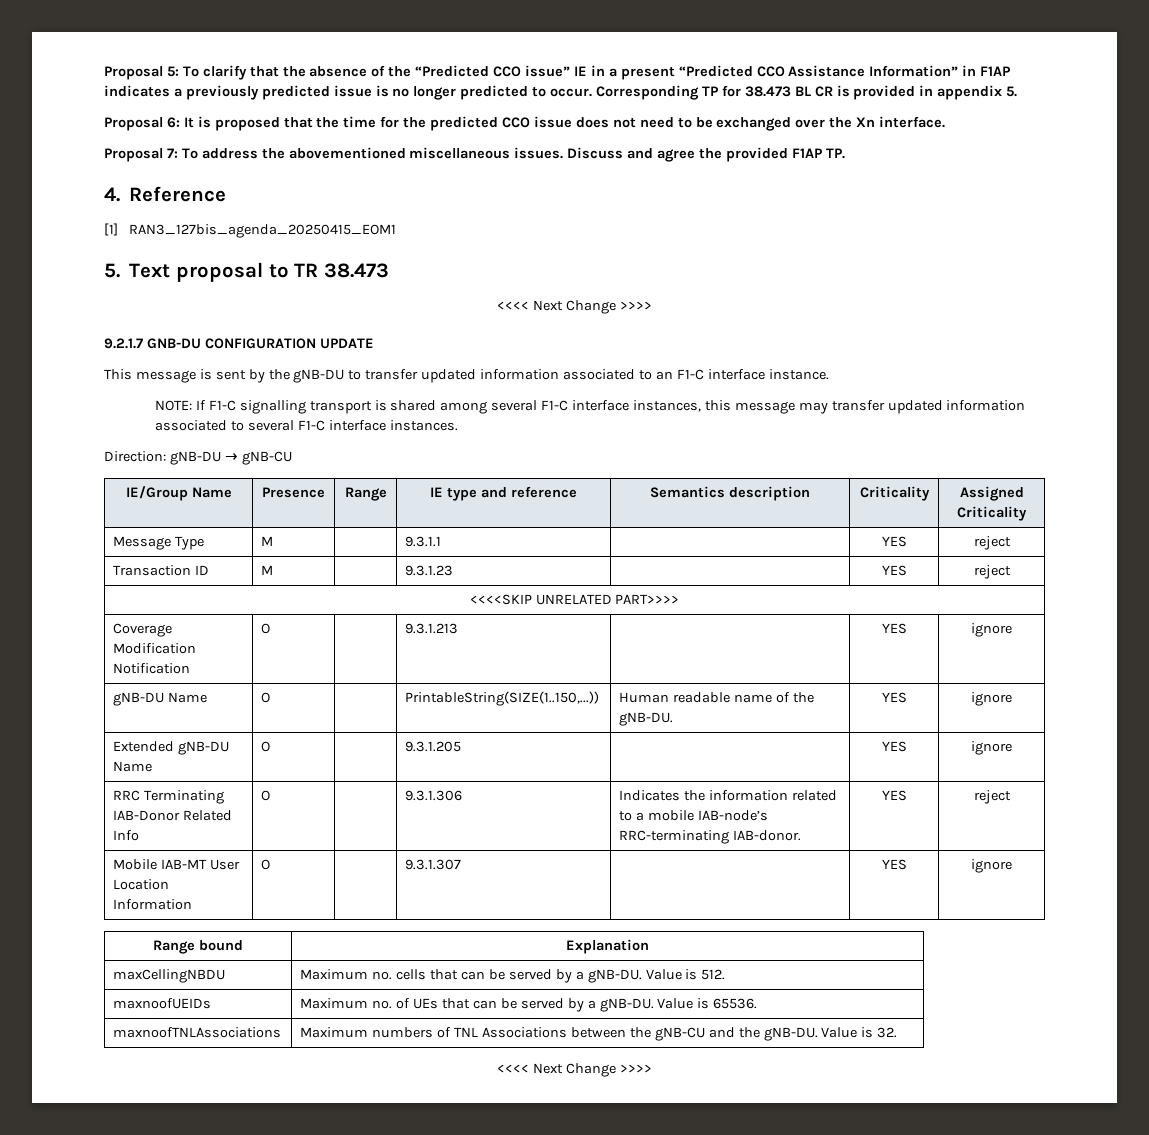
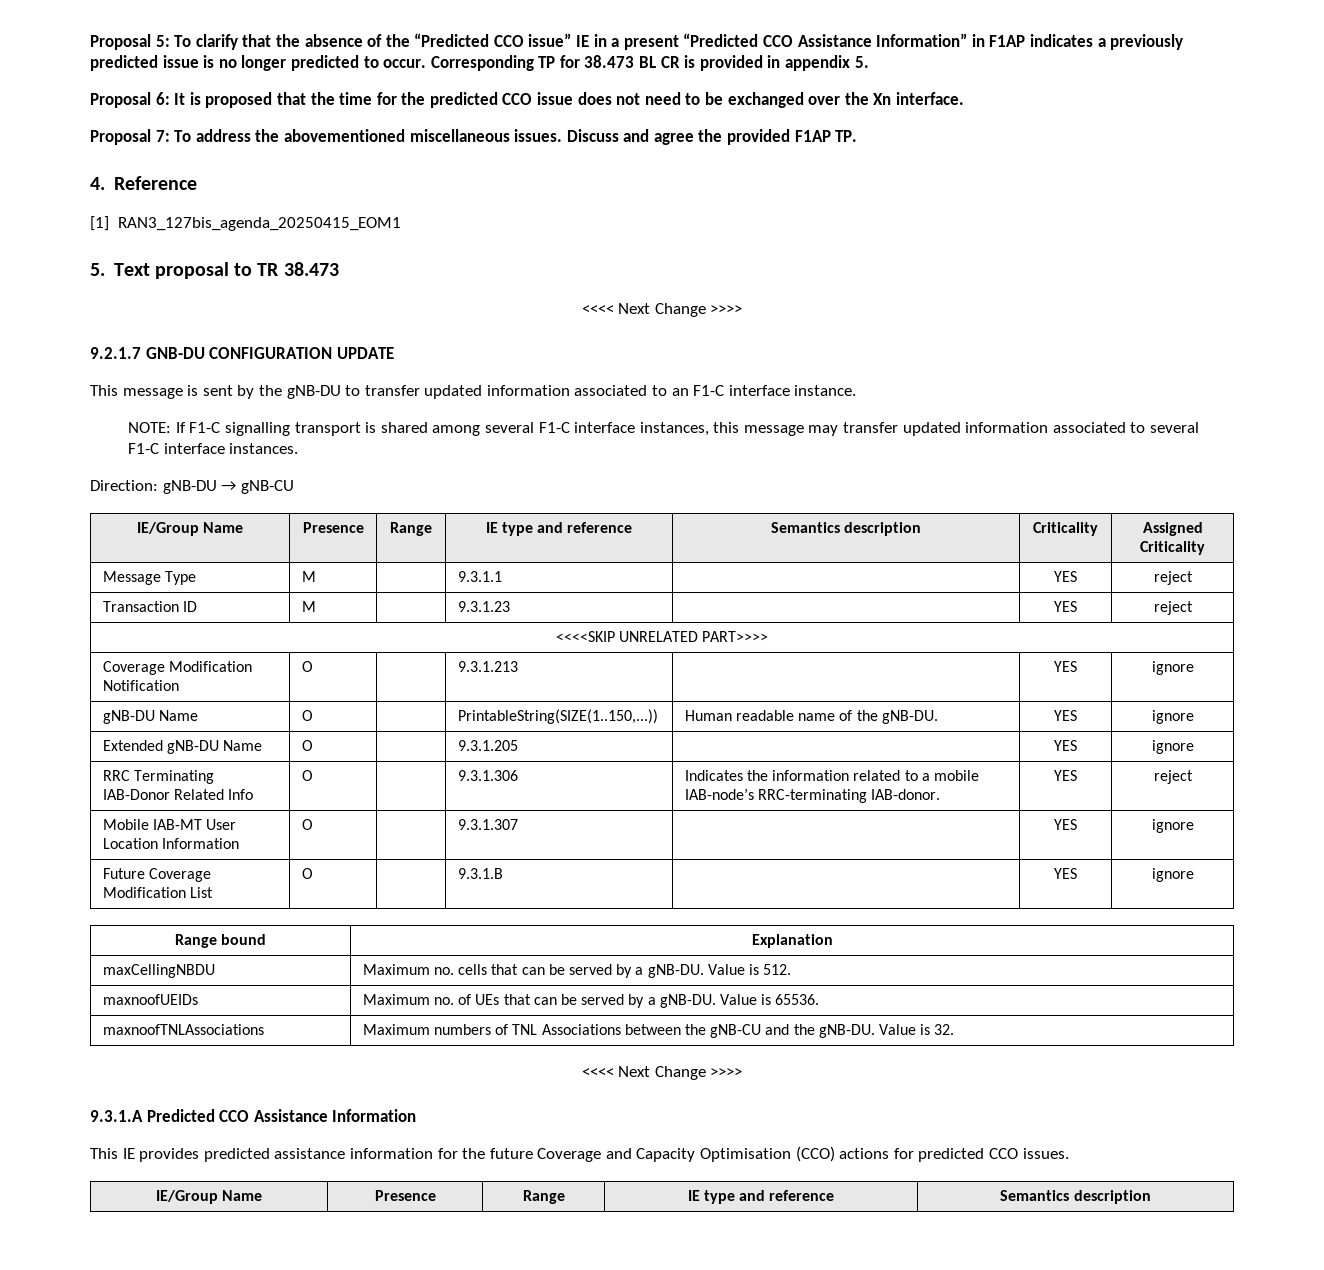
(1012, 866) none -> [102,868,212,882] [102,887,214,898] [301,868,313,879] [457,868,503,879] [1054,868,1077,879] [1151,868,1194,882] // Future Coverage Modification List | O | | 9.3.1.B | | YES | ignore
(652, 1068) none -> [90,1109,417,1122] [90,1146,1069,1162] [155,1190,263,1204] [374,1190,436,1201] [522,1190,565,1204] [687,1190,835,1204] [1000,1190,1151,1204] // 9.3.1.A Predicted CCO Assistance Information // This IE provides predicted assistance information for the future Coverage and Capacity Optimisation (CCO) actions for predicted CCO issues. // IE/Group Name | Presence | Range | IE type and reference | Semantics description

